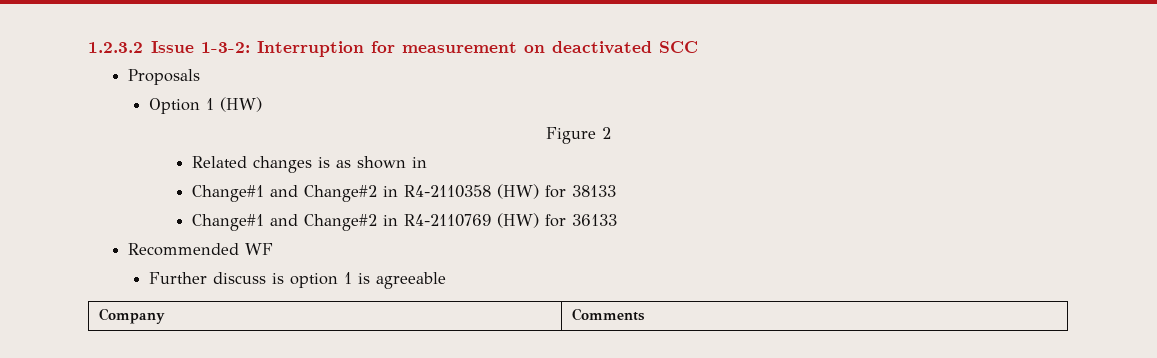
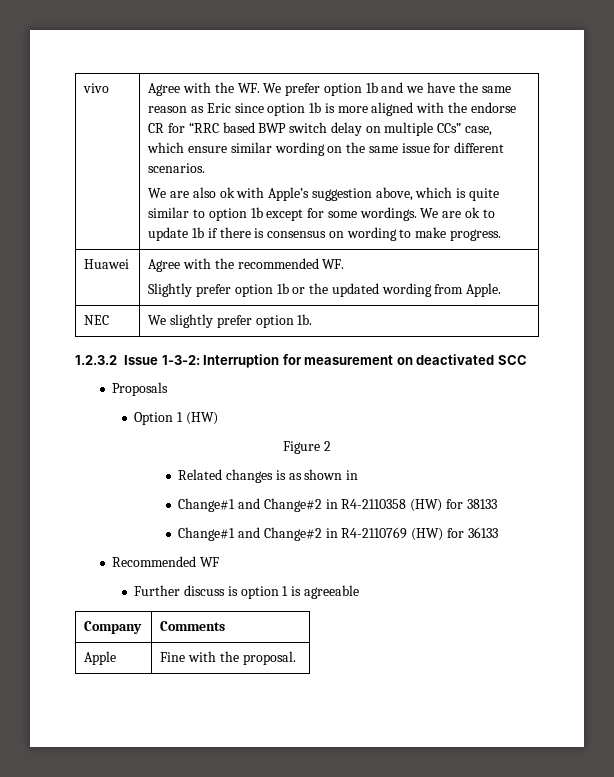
(88, 47) none -> [83,83,110,93] [148,82,511,96] [148,102,516,116] [148,122,493,136] [147,142,505,156] [148,163,206,173] [148,187,500,201] [148,207,495,221] [148,227,502,241] [84,259,130,269] [148,258,345,272] [148,283,502,297] [84,315,110,325] [148,314,313,328] vivo | Agree with the WF. We prefer option 1b and we have the same reason as Eric since option 1b is more aligned with the endorse CR for “RRC based BWP switch delay on multiple CCs” case, which ensure similar wording on the same issue for different scenarios. // We are also ok with Apple’s suggestion above, which is quite similar to option 1b except for some wordings. We are ok to update 1b if there is consensus on wording to make progress. // Huawei | Agree with the recommended WF. // Slightly prefer option 1b or the updated wording from Apple. // NEC | We slightly prefer option 1b. //
(645, 314) none -> [84,651,117,665] [160,651,296,665] // Apple | Fine with the proposal.

